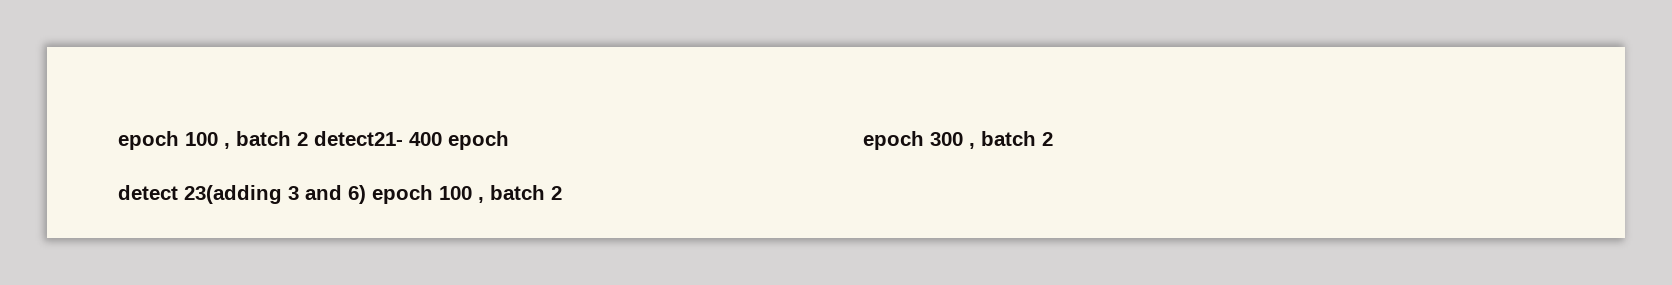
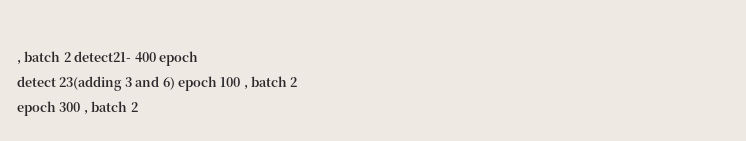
[118,131,218,150] epoch 100 -> (17, 62) none

